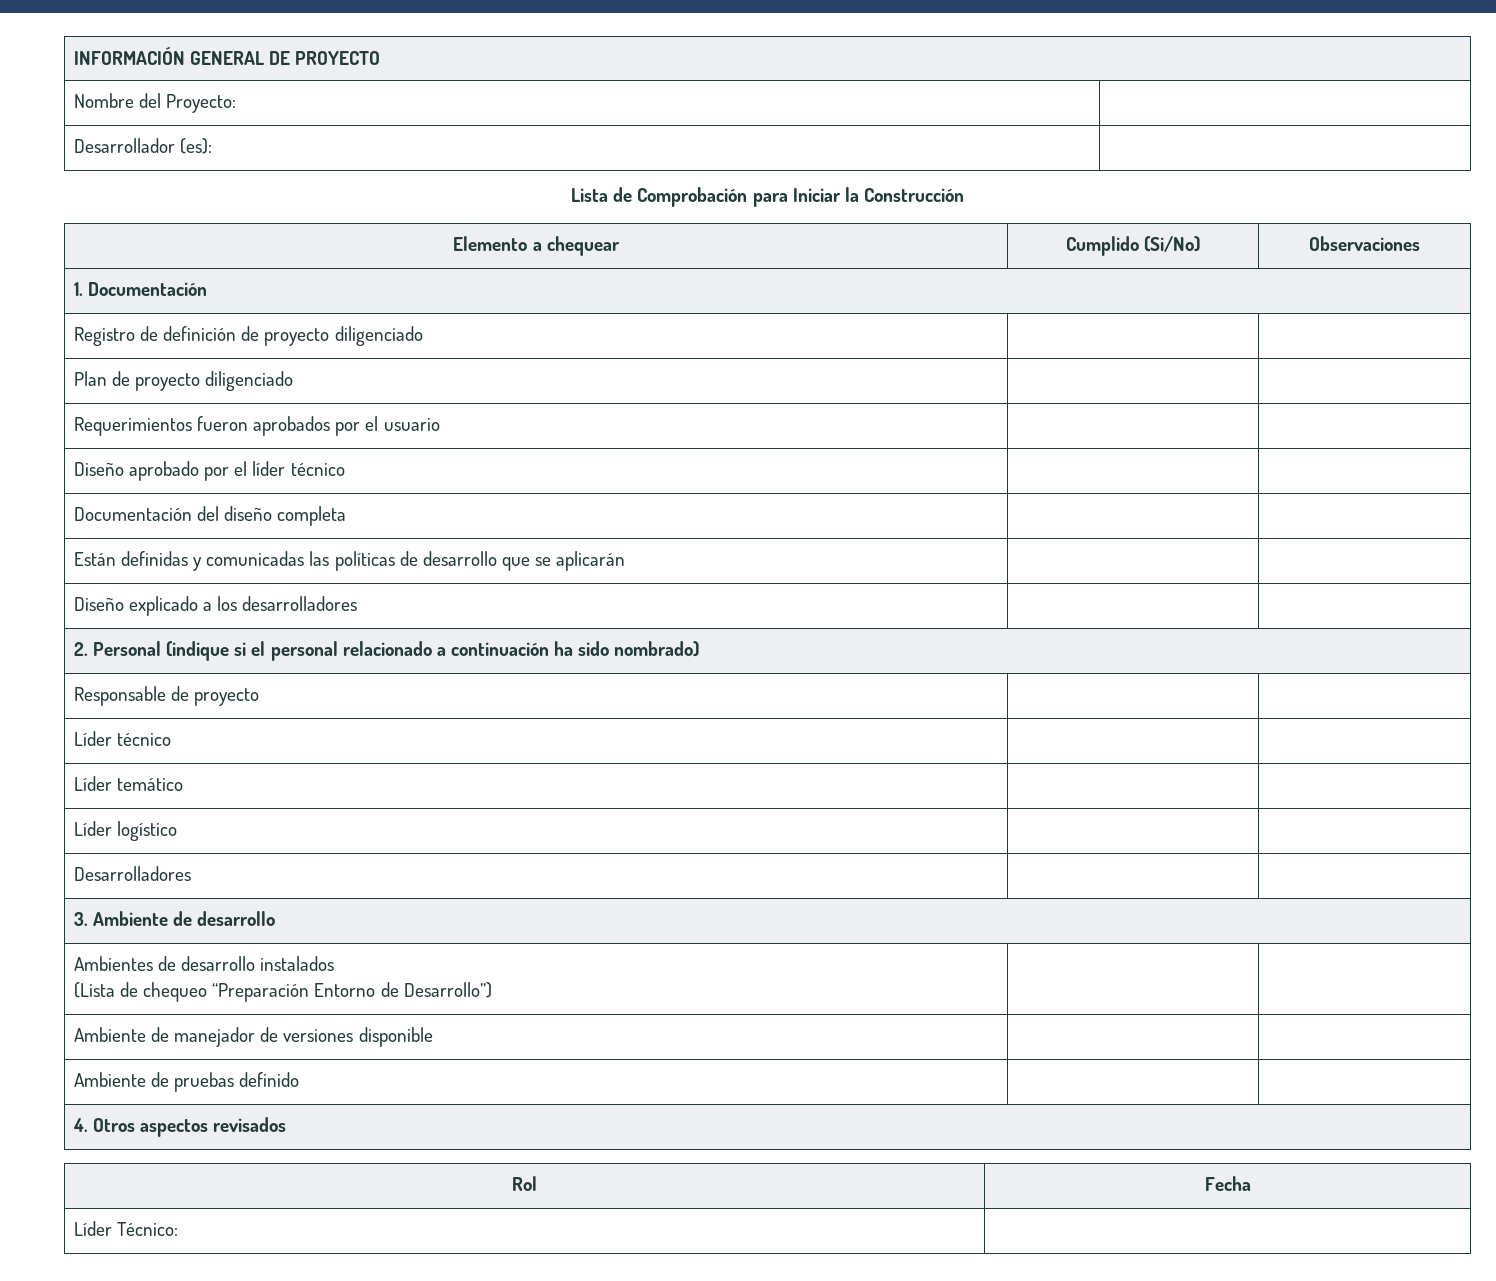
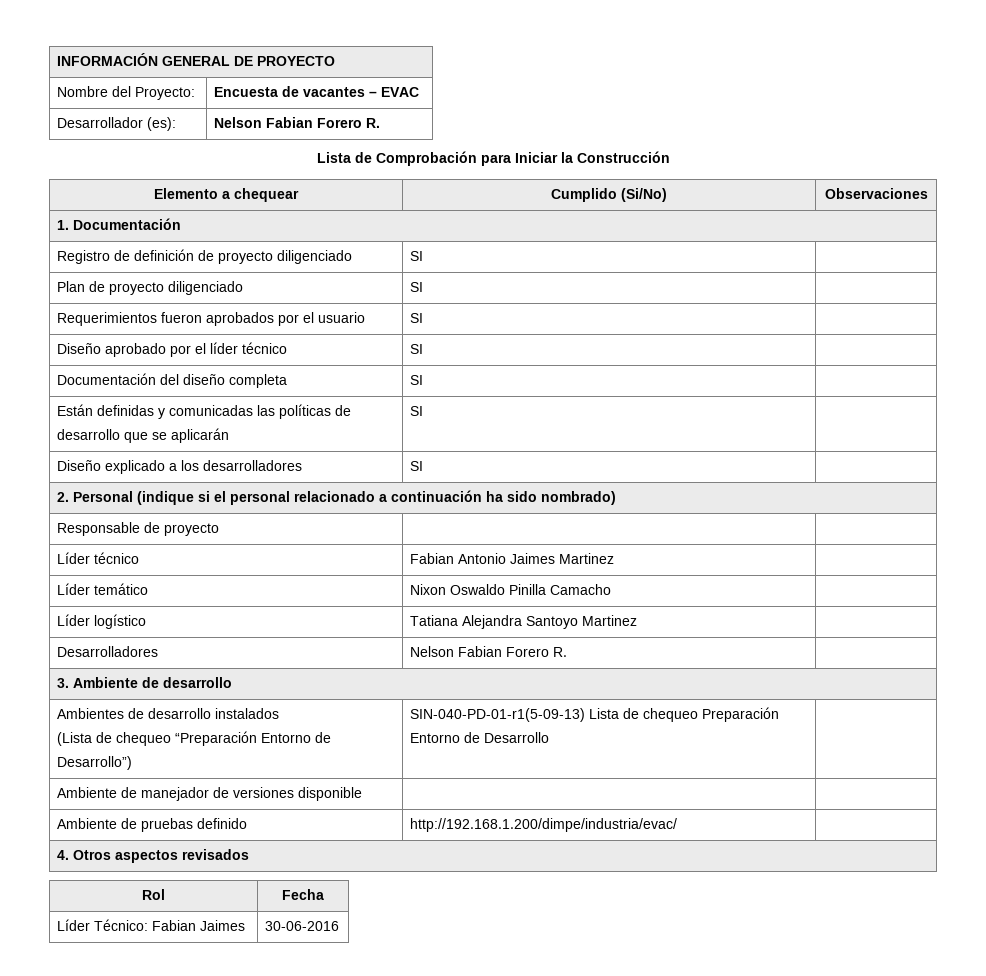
[73,138,213,154] // Desarrollador (es): | -> [214,86,420,97] [57,117,177,131] [214,117,381,128] Encuesta de vacantes – EVAC // Desarrollador (es): | Nelson Fabian Forero R.
(423, 336) none -> [410,251,424,261] SI
(294, 381) none -> [410,282,424,292] SI
(440, 424) none -> [410,313,424,323] SI
(345, 469) none -> [410,344,424,354] SI
(347, 516) none -> [410,375,424,385] SI
(626, 561) none -> [410,406,424,416] SI
(358, 603) none -> [410,461,424,471] SI
[73,776,184,791] [73,821,178,841] [73,866,191,881] | // Líder temático | | // Líder logístico | | // Desarrolladores | -> [410,553,615,564] [57,583,149,595] [410,584,612,595] [57,614,147,629] [410,615,638,629] [57,646,159,657] [410,646,568,657] Fabian Antonio Jaimes Martinez | // Líder temático | Nixon Oswaldo Pinilla Camacho | // Líder logístico | Tatiana Alejandra Santoyo Martinez | // Desarrolladores | Nelson Fabian Forero R.
(492, 990) none -> [410,707,780,722] [410,732,550,743] SIN-040-PD-01-r1(5-09-13) Lista de chequeo Preparación Entorno de Desarrollo
(300, 1079) none -> [410,818,678,832] http://192.168.1.200/dimpe/industria/evac/
(179, 1229) | -> [152,920,246,931] [265,921,340,931] Fabian Jaimes | 30-06-2016

